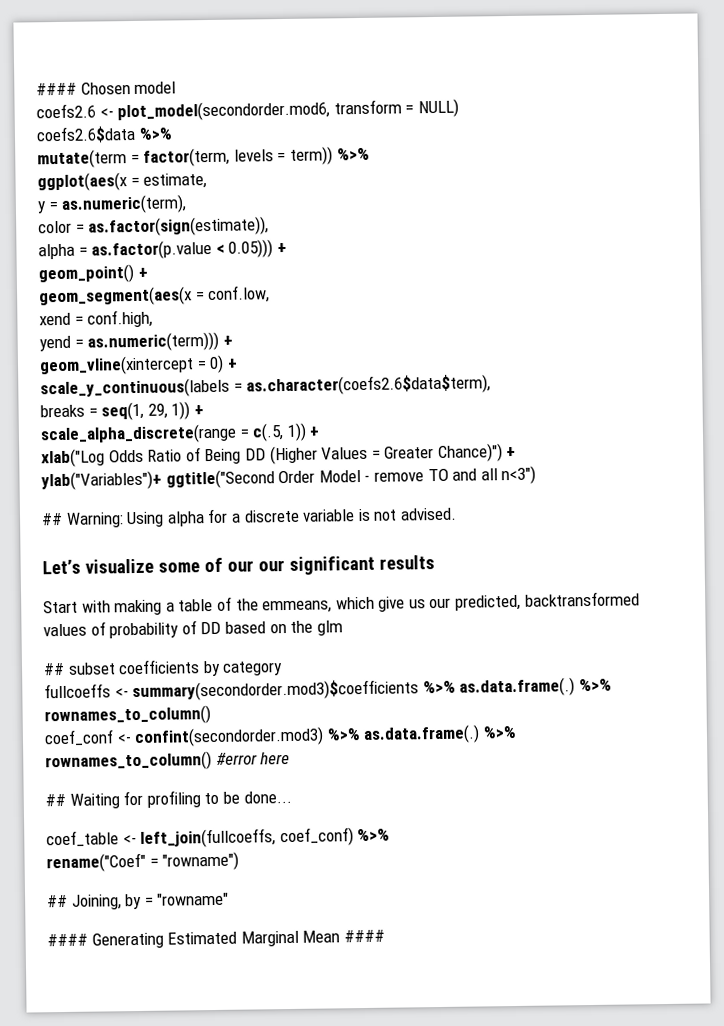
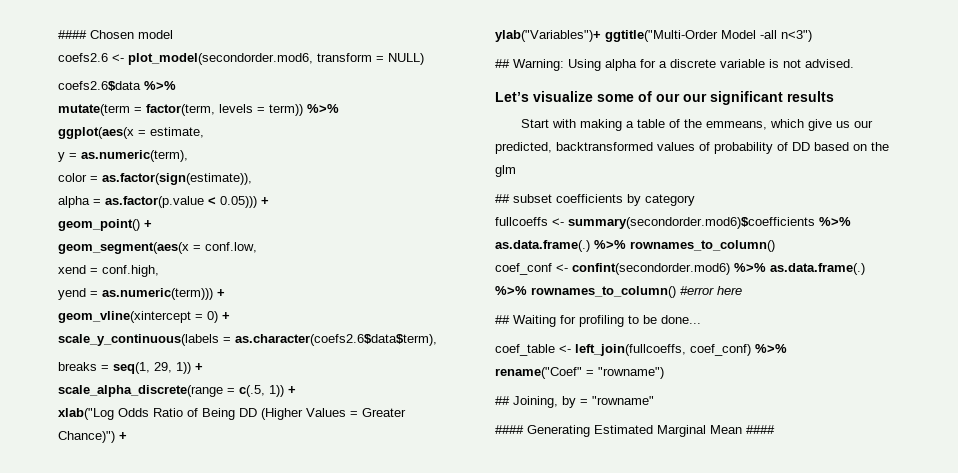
[165,468,498,489] ggtitle("Second Order Model - remove TO and all -> [605,30,777,42] ggtitle("Multi-Order Model -all
[132,679,420,702] summary(secondorder.mod3)$coefficients -> [568,217,815,229] summary(secondorder.mod6)$coefficients
[134,726,325,748] confint(secondorder.mod3) -> [572,263,730,275] confint(secondorder.mod6)

